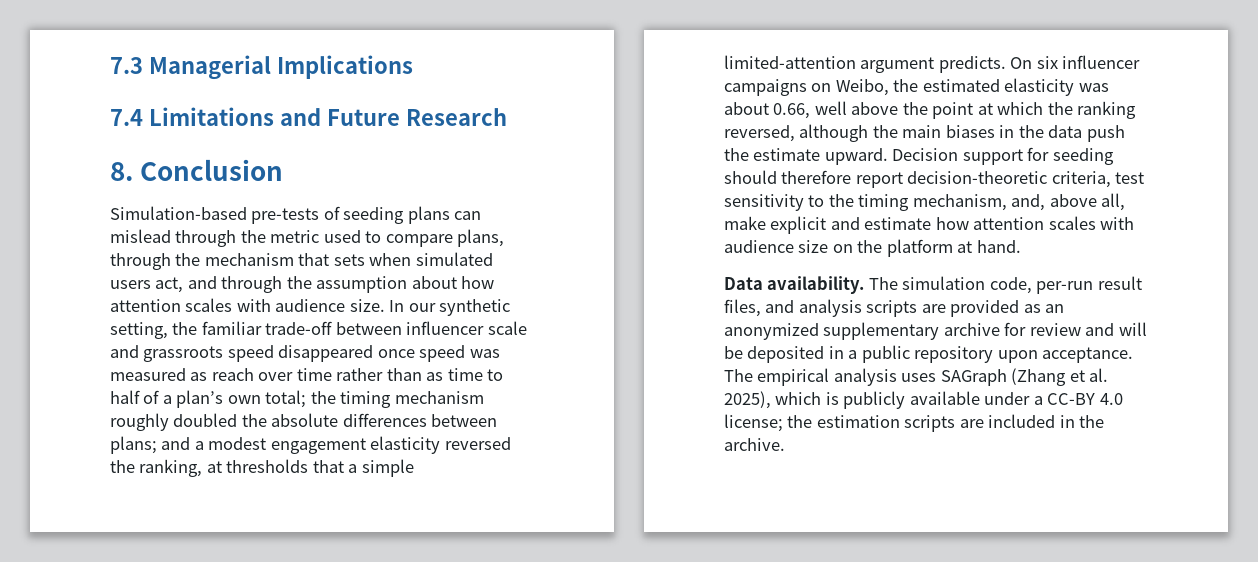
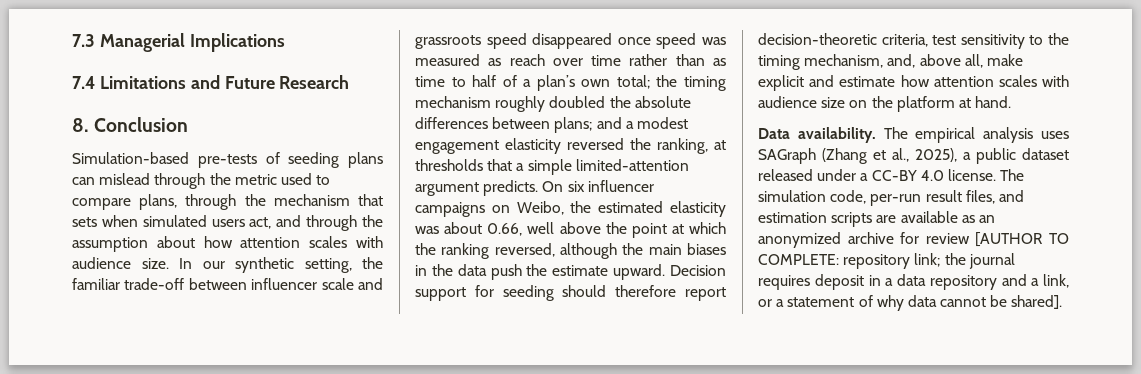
(898, 283) none -> [915,127,1069,143] [758,148,1069,164] [758,169,1025,181] empirical analysis uses SAGraph (Zhang et al., 2025), a public dataset released under a CC-BY 4.0 license. The
[798,299,1020,317] analysis scripts are provided -> [758,211,958,227] estimation scripts are available
[823,322,940,340] supplementary -> (841, 240) none
[1085,322,1147,336] [724,345,1134,363] [724,368,1109,386] [724,391,1123,409] [724,414,1105,432] [724,438,785,451] and will be deposited in a public repository upon acceptance. The empirical analysis uses SAGraph (Zhang et al. 2025), which is publicly available under a CC-BY 4.0 license; the estimation scripts are included in the archive. -> [975,232,1069,247] [758,253,1015,269] [758,274,1069,290] [758,295,1063,311] [AUTHOR TO COMPLETE: repository link; the journal requires deposit in a data repository and a link, or a statement of why data cannot be shared].

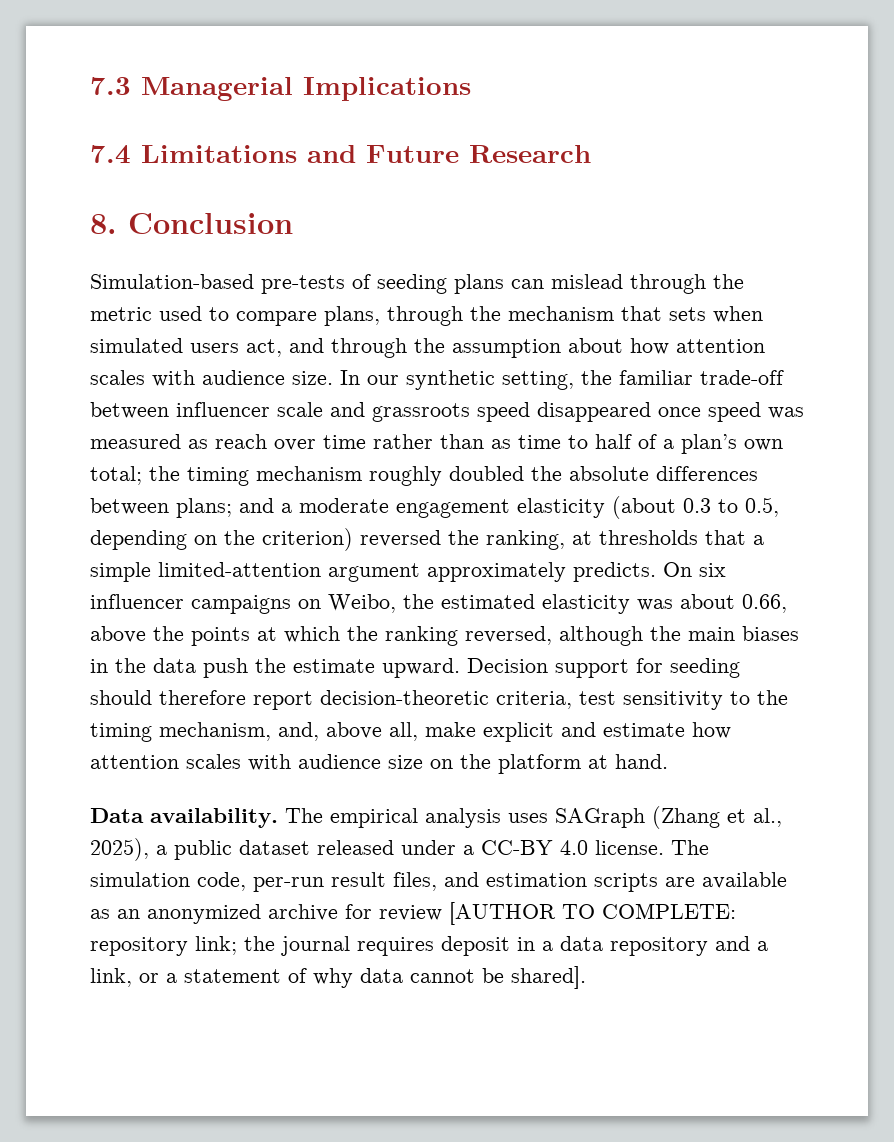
[636,117,688,129] modest -> [299,498,389,513] moderate
(561, 146) none -> [612,496,779,519] [90,528,353,551] (about 0.3 to 0.5, depending on the criterion)
(479, 189) none -> [427,562,566,582] approximately
[527,222,555,234] well -> (787, 603) none
[631,223,667,238] point -> [191,627,250,646] points

